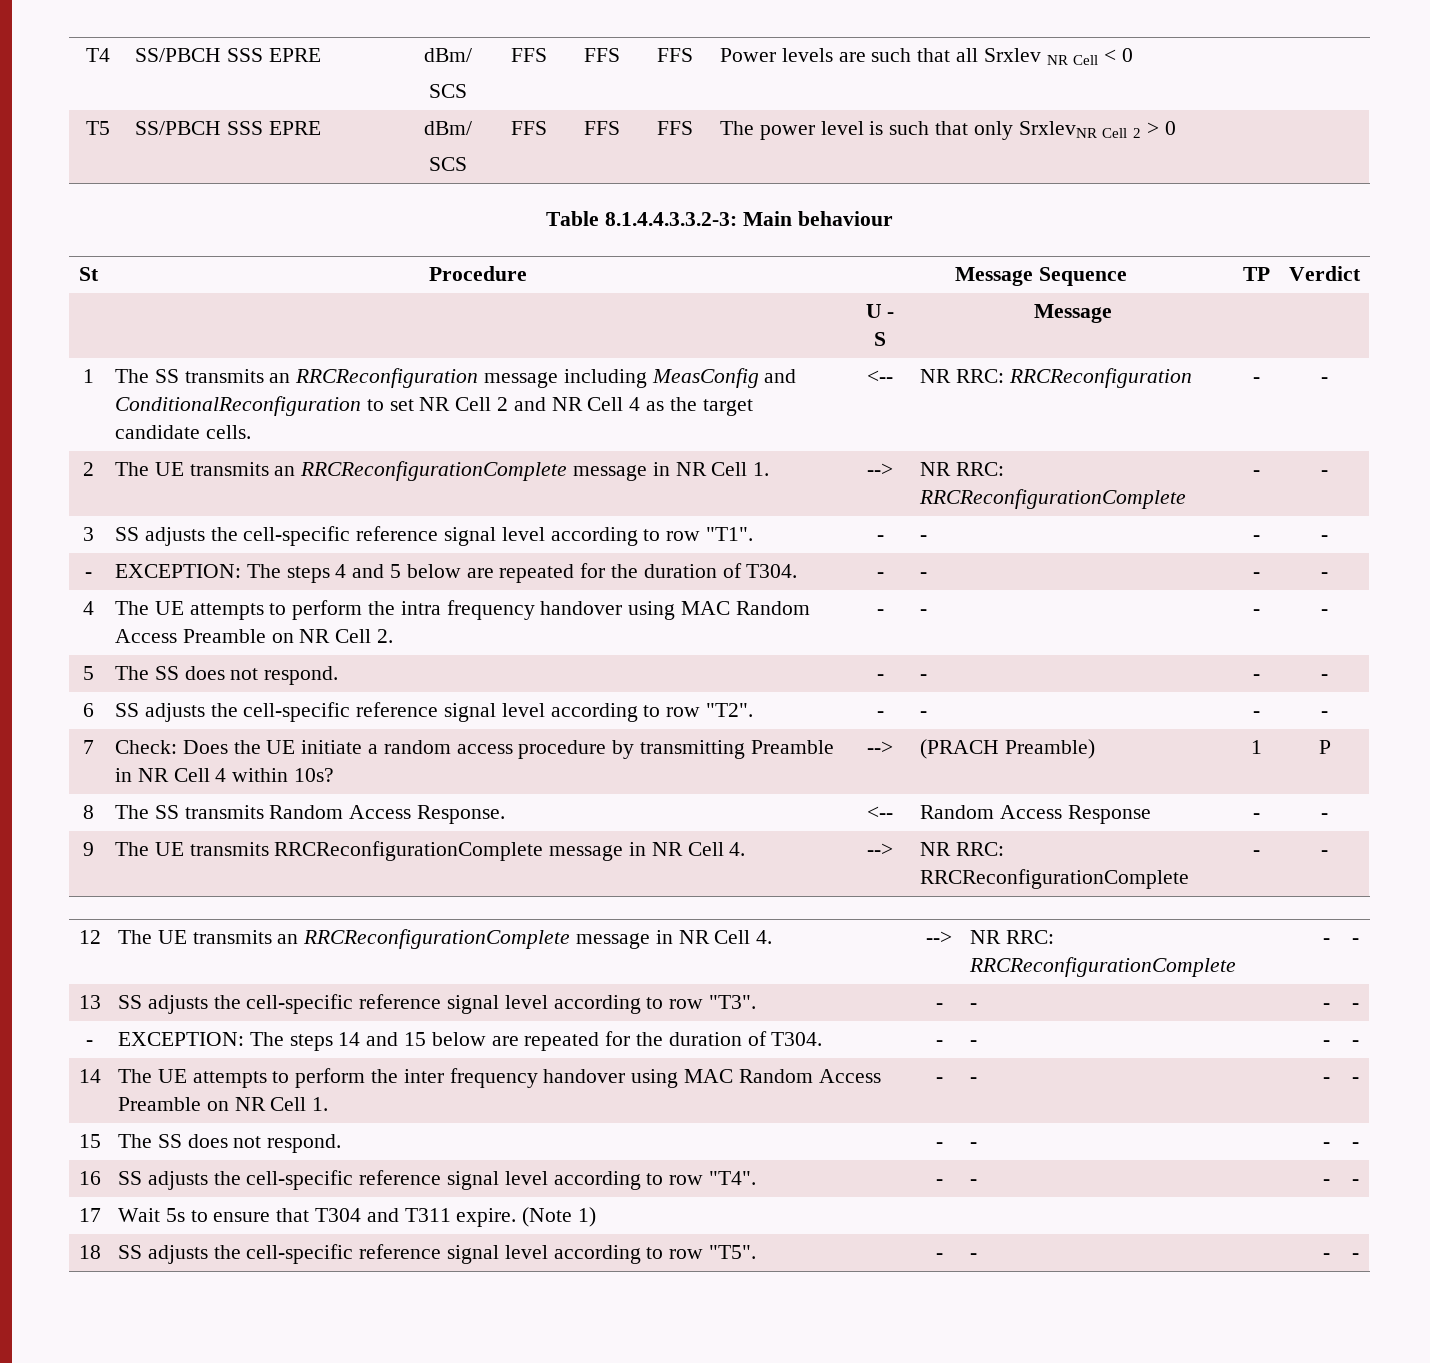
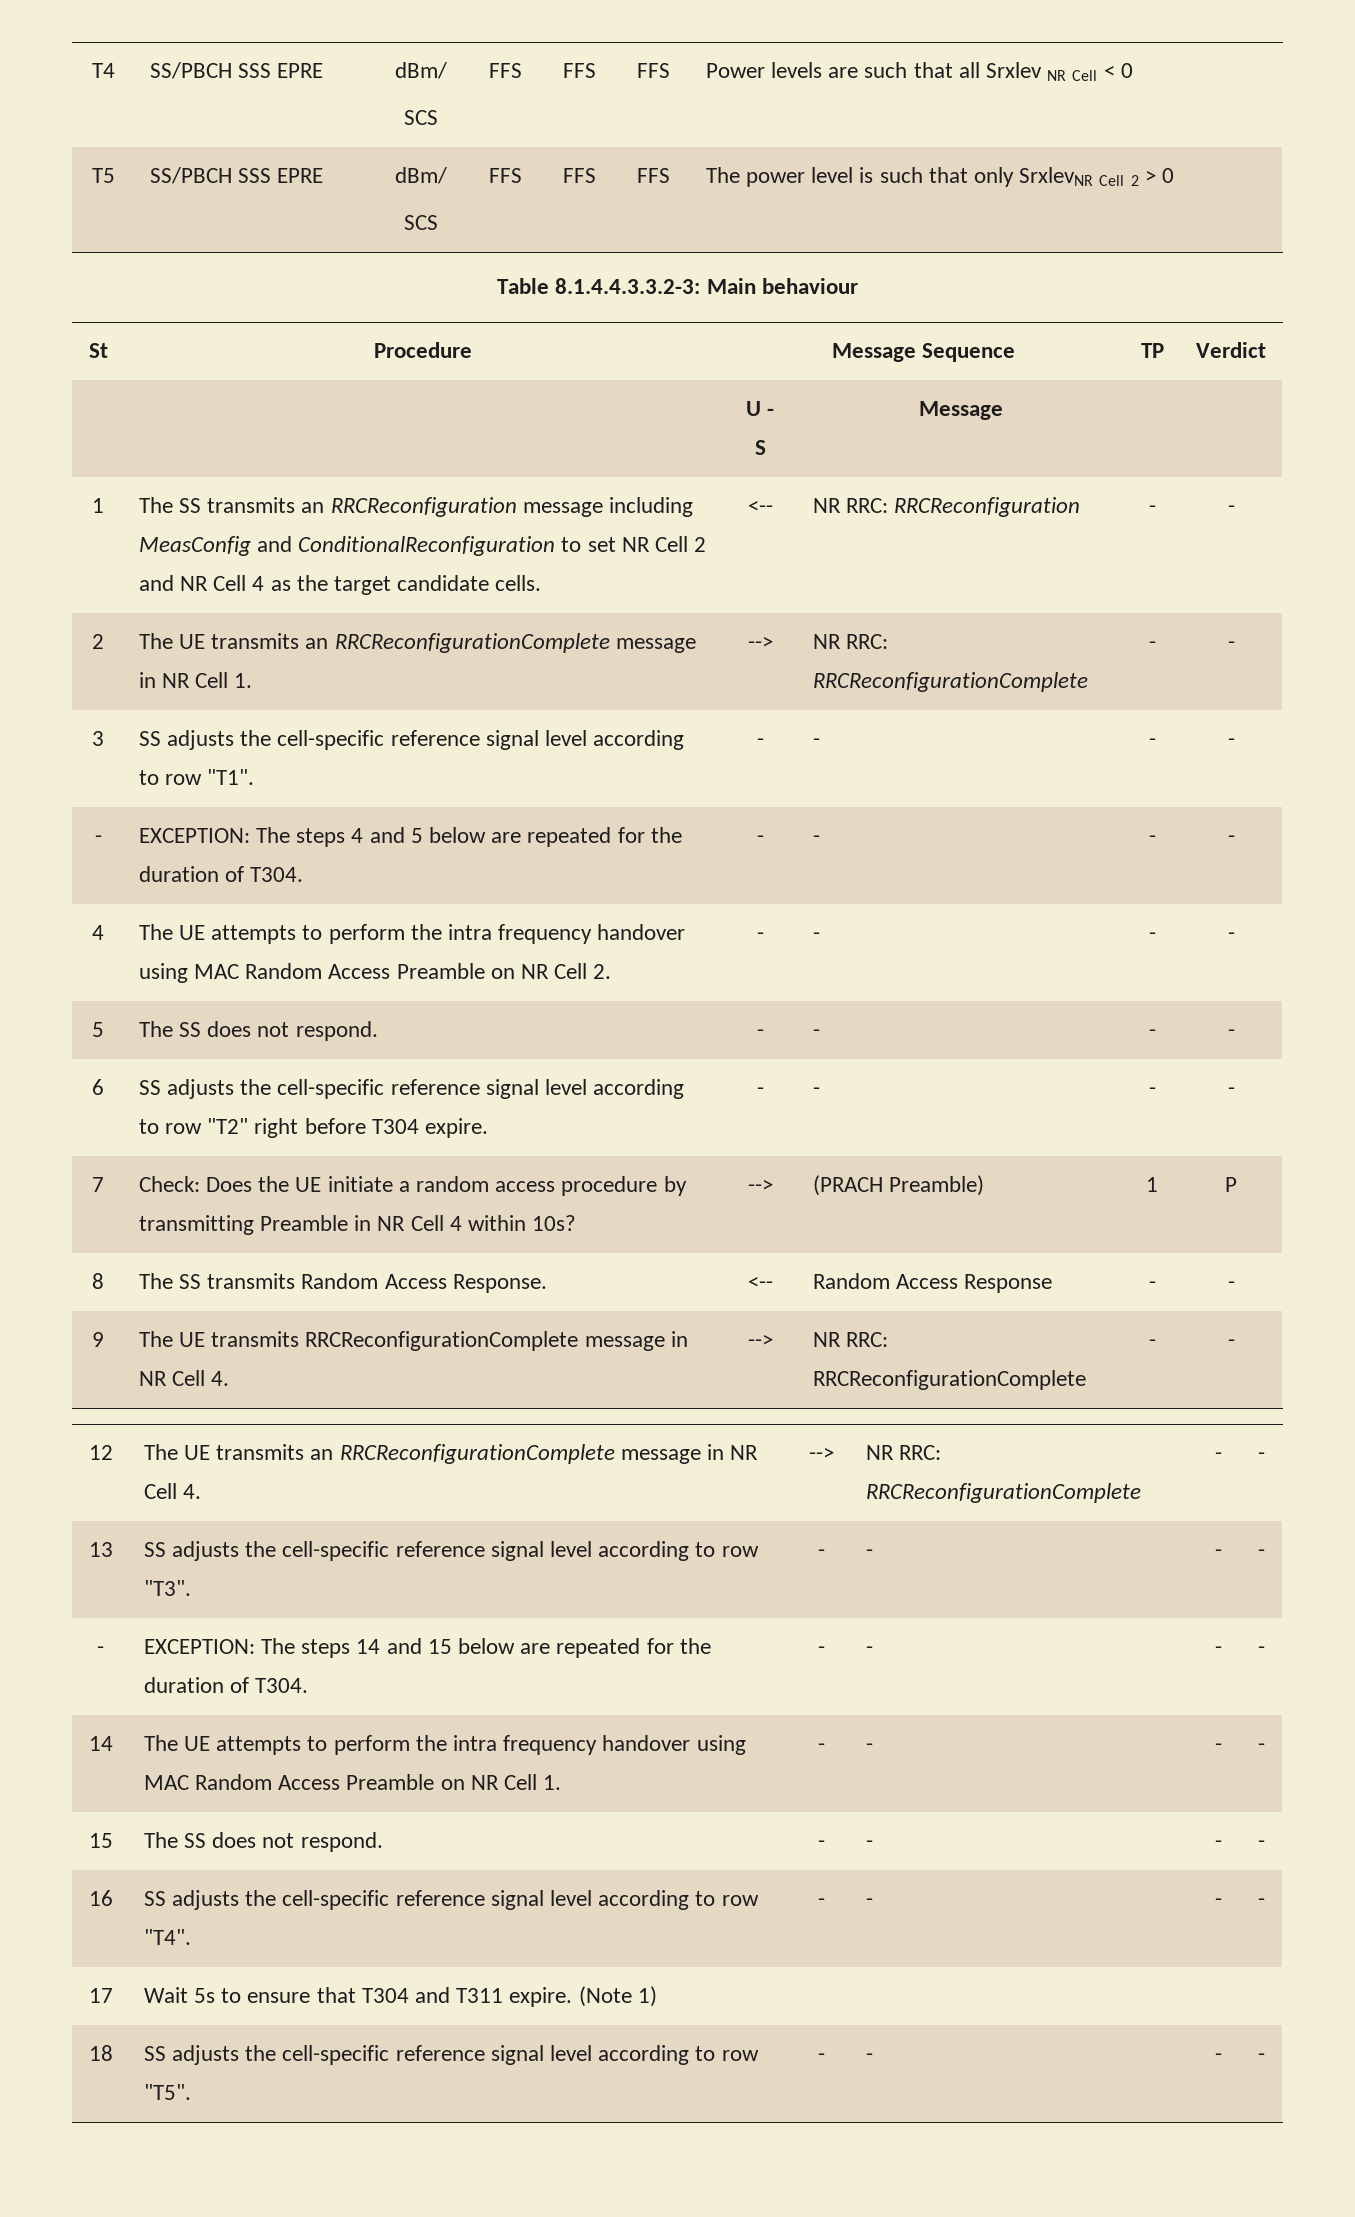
[705,703,753,717] "T2". -> [207,1118,488,1138] "T2" right before T304 expire.
[403,1069,444,1083] inter -> [452,1735,497,1751] intra

